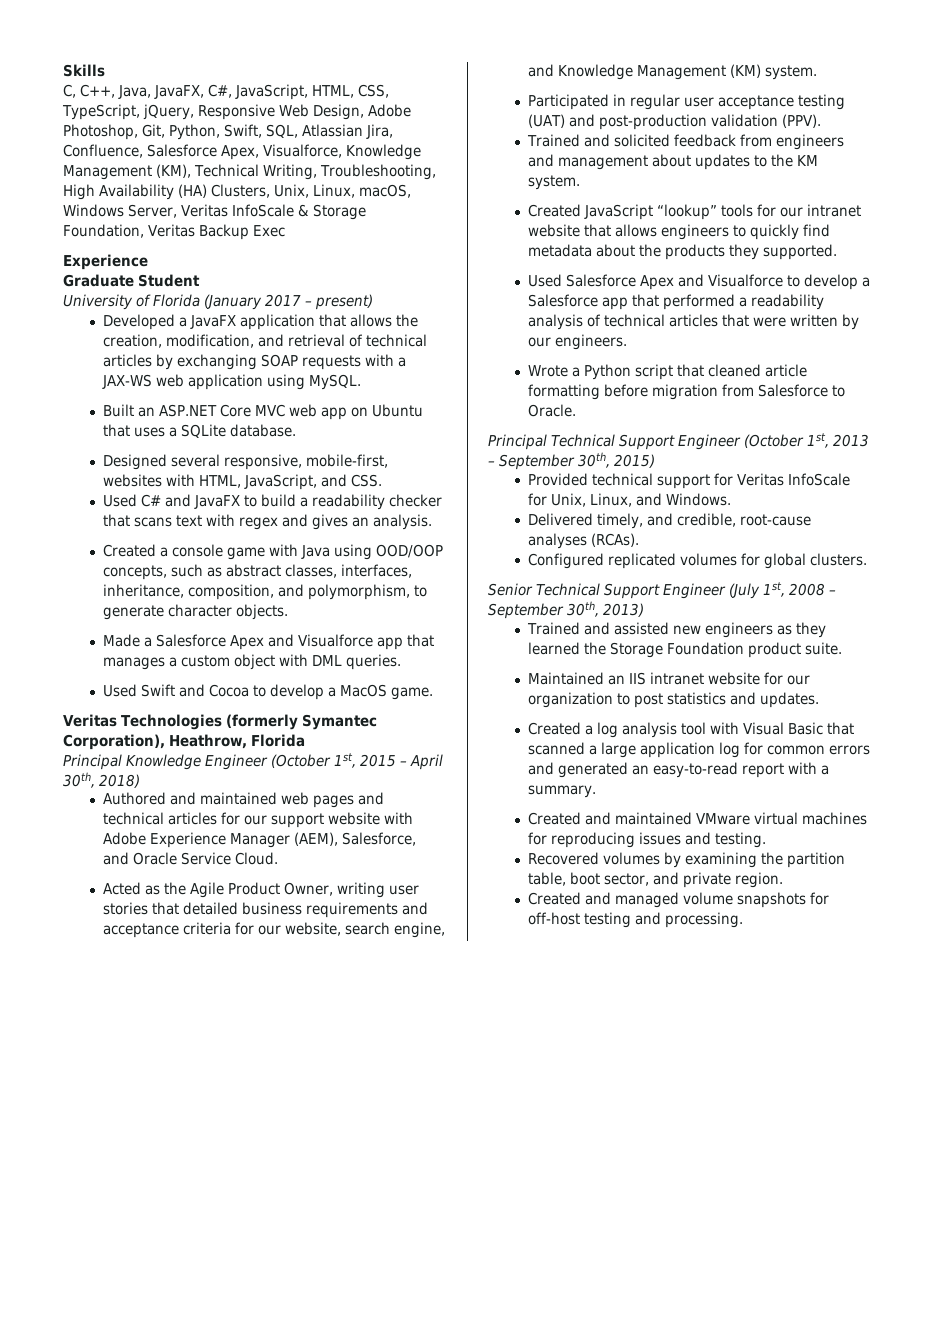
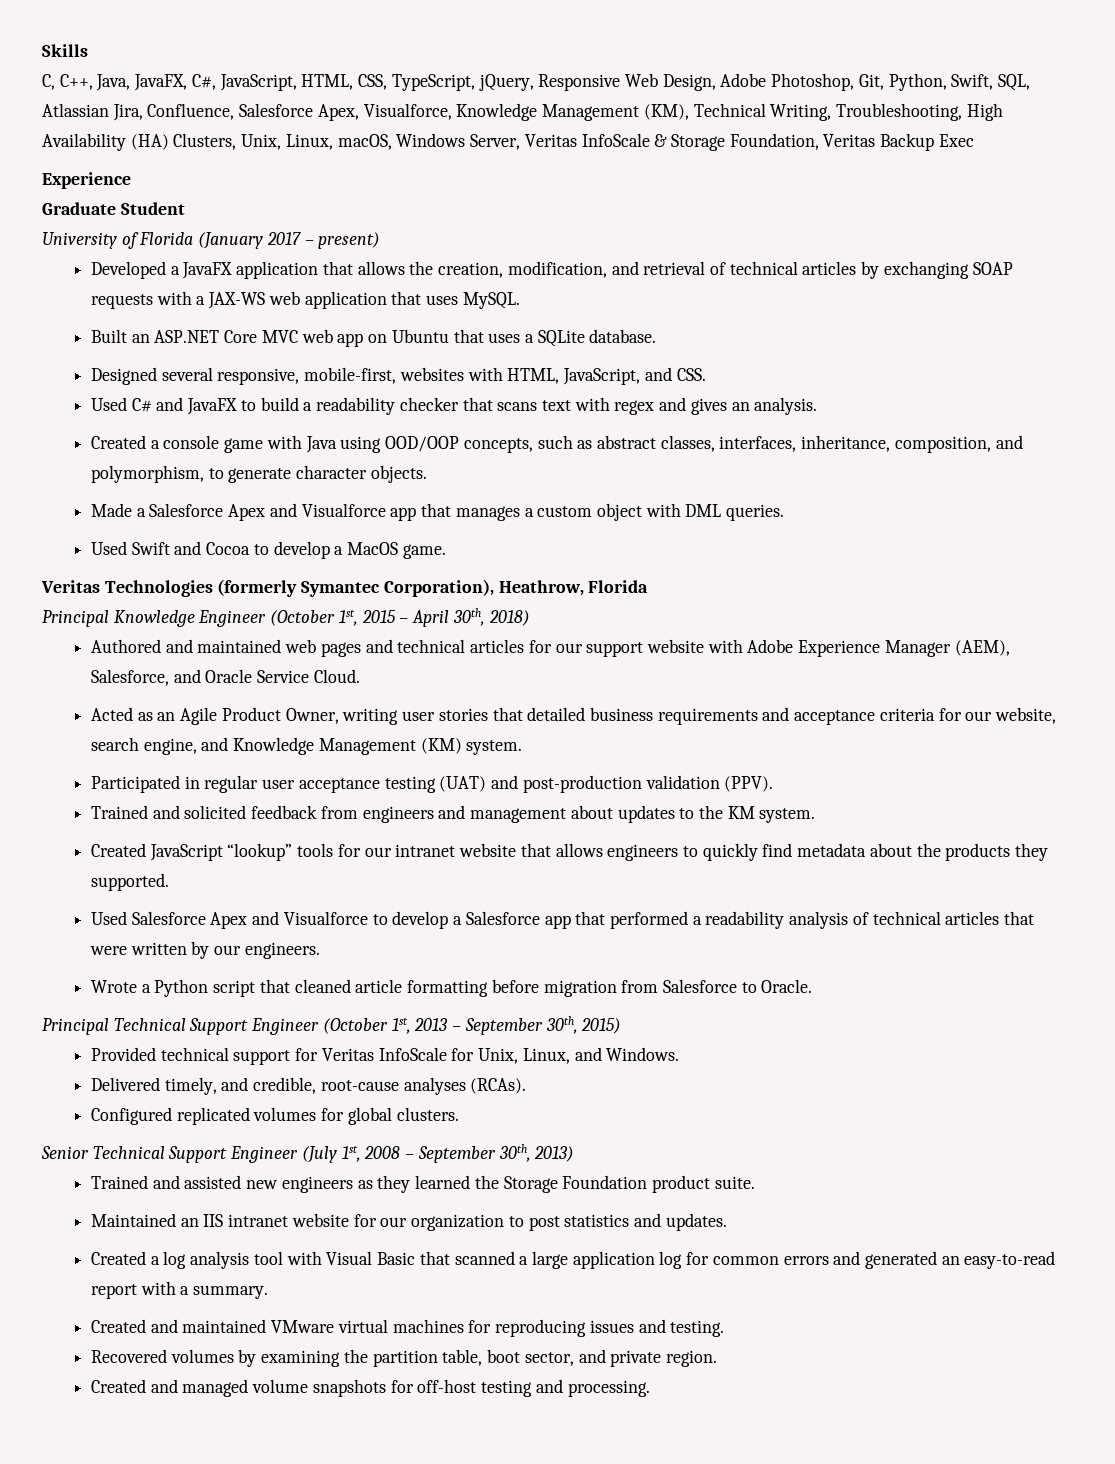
[267,374,306,390] using -> [391,291,459,305] that uses
[164,882,187,895] the -> [157,712,176,721] an

